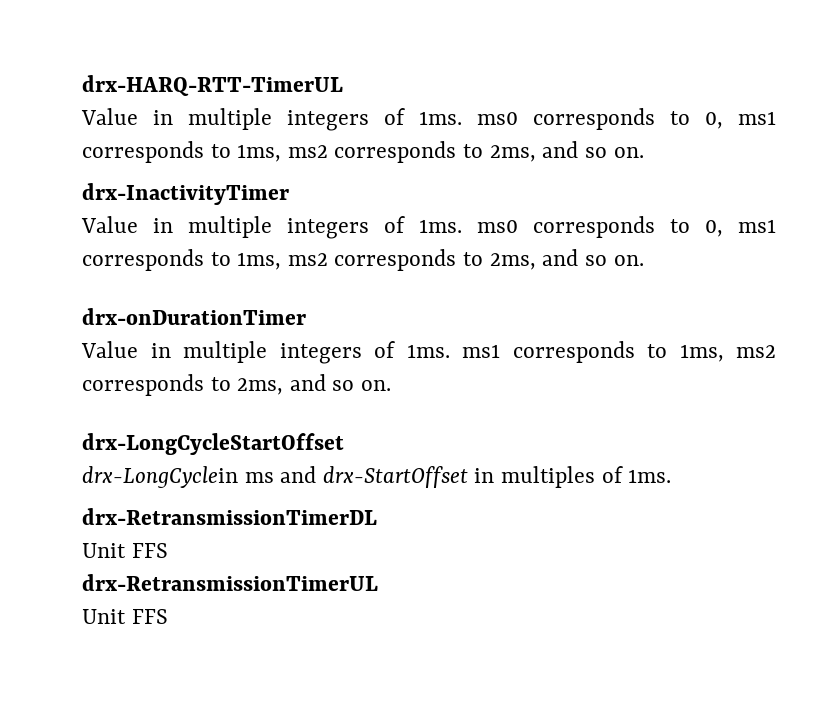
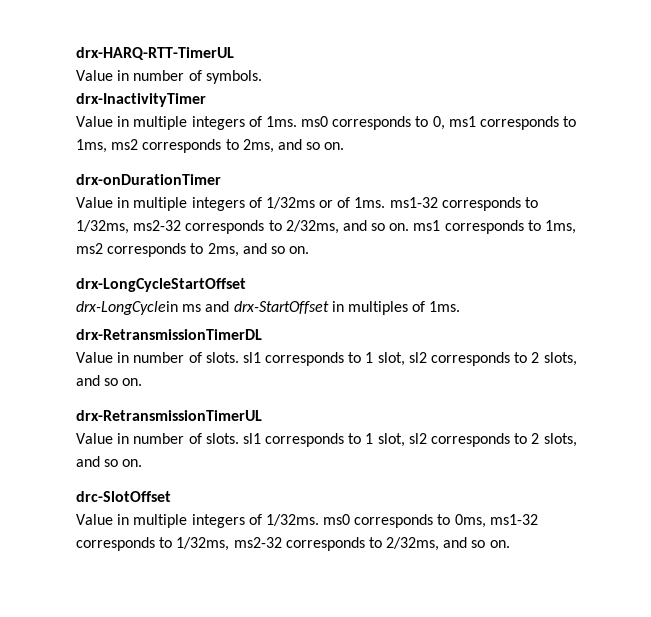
[188,108,776,131] [82,141,644,163] multiple integers of 1ms. ms0 corresponds to 0, ms1 corresponds to 1ms, ms2 corresponds to 2ms, and so on. -> [133,70,262,84] number of symbols.
[406,344,450,358] 1ms. -> [265,197,539,211] [76,220,410,234] 1/32ms or of 1ms. ms1-32 corresponds to 1/32ms, ms2-32 corresponds to 2/32ms, and so on.
[82,543,168,558] [82,574,378,591] [82,609,168,624] Unit FFS // drx-RetransmissionTimerUL // Unit FFS -> [76,352,577,366] [76,375,143,386] [76,410,262,421] [76,433,577,447] [76,456,143,467] [76,491,171,502] [76,514,538,528] [76,537,510,551] Value in number of slots. sl1 corresponds to 1 slot, sl2 corresponds to 2 slots, and so on. // drx-RetransmissionTimerUL // Value in number of slots. sl1 corresponds to 1 slot, sl2 corresponds to 2 slots, and so on. // drc-SlotOffset // Value in multiple integers of 1/32ms. ms0 corresponds to 0ms, ms1-32 corresponds to 1/32ms, ms2-32 corresponds to 2/32ms, and so on.

